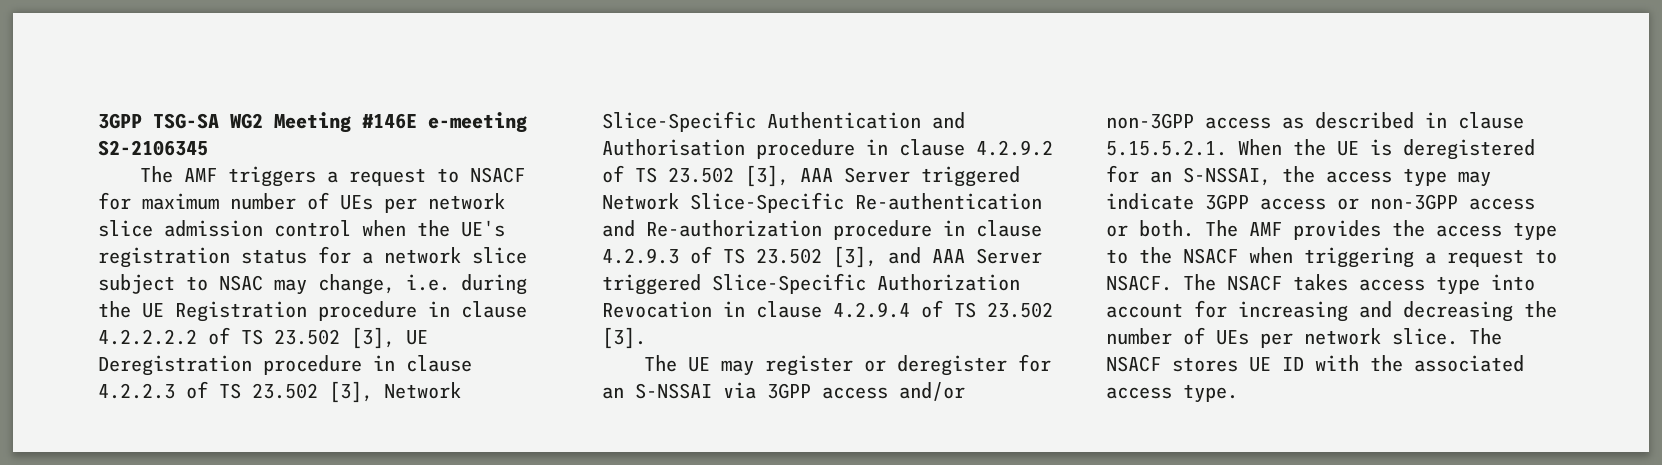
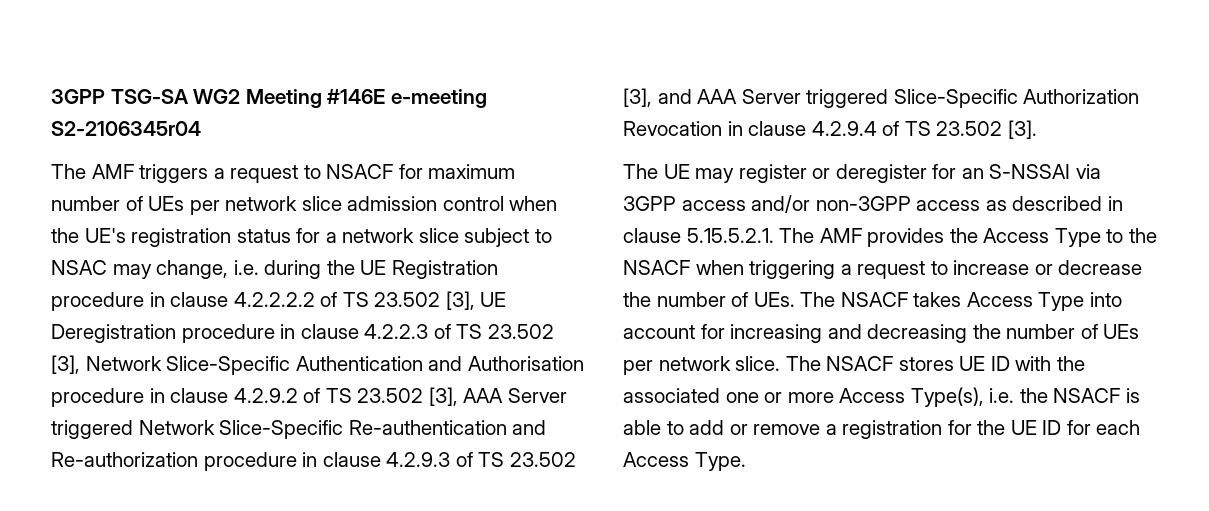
[98,140,208,156] S2-2106345 -> [51,121,201,136] S2-2106345r04
[1238,139,1535,160] [1106,165,1491,187] [1106,193,1535,210] [1106,220,1194,237] When the UE is deregistered for an S-NSSAI, the access type may indicate 3GPP access or non-3GPP access or both. -> (774, 235) none
[1436,222,1557,241] access type -> [983,228,1101,247] Access Type
[1106,275,1172,291] NSACF. -> [953,260,1143,275] [623,292,795,307] increase or decrease the number of UEs.
[1359,276,1480,295] access type -> [966,292,1085,311] Access Type
[1106,384,1238,403] access type. -> [725,387,1140,407] [623,420,1141,439] [623,452,746,471] one or more Access Type(s), i.e. the NSACF is able to add or remove a registration for the UE ID for each Access Type.

